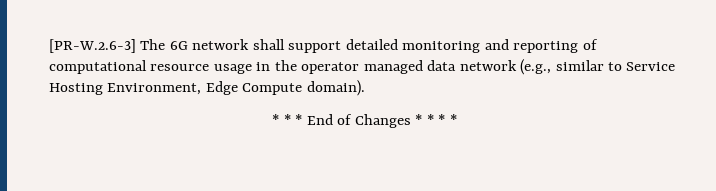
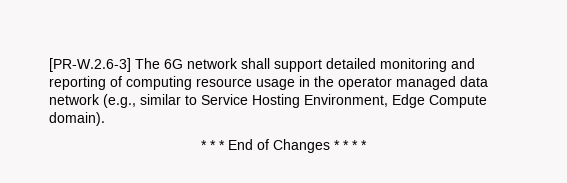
[49,60,147,74] computational -> [126,76,192,90] computing

